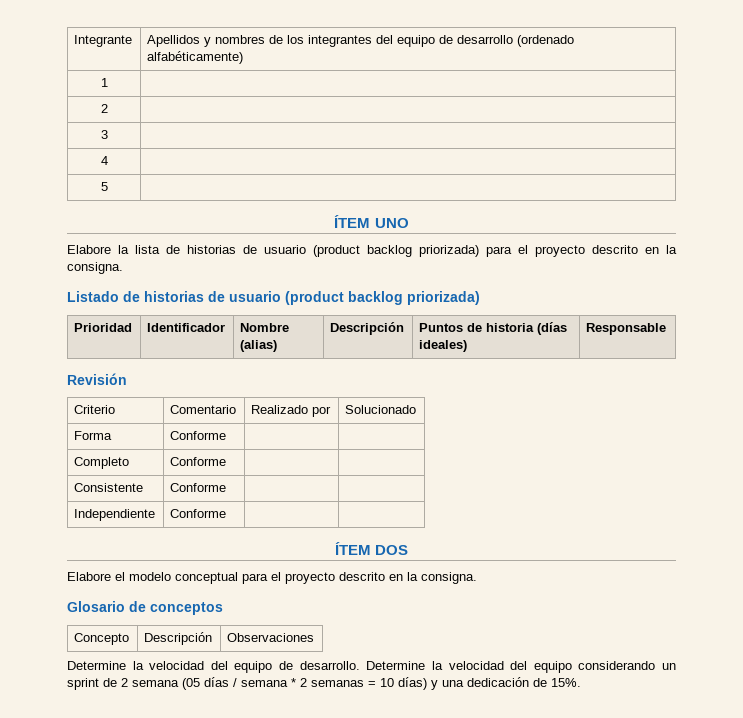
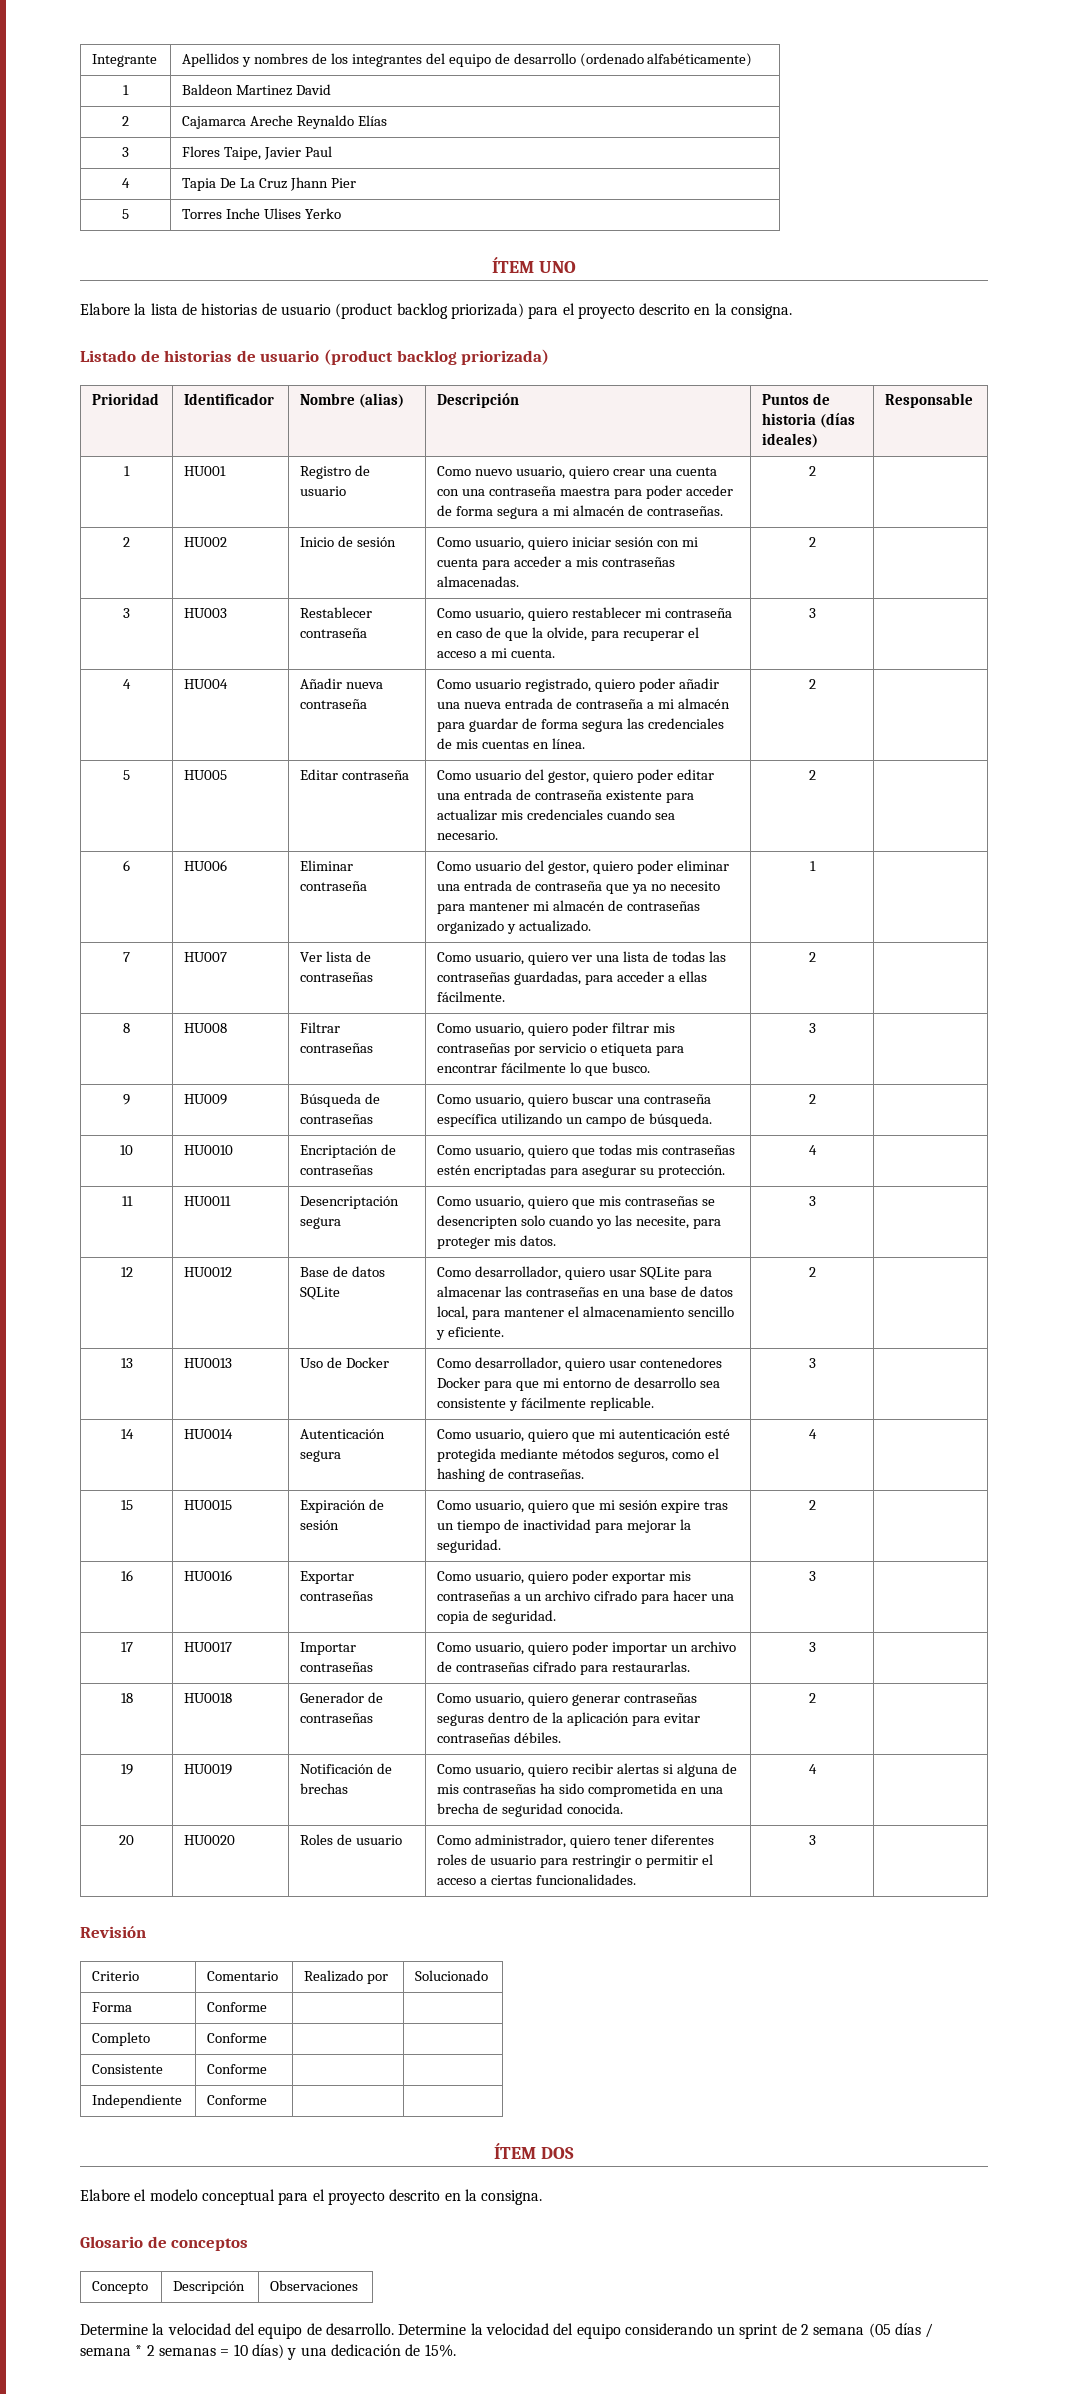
[100,104,108,113] [100,130,108,139] [100,156,108,165] [100,182,108,191] // 2 | // 3 | // 4 | // 5 | -> [182,84,332,96] [122,116,129,126] [182,115,388,129] [122,147,129,157] [182,146,333,160] [122,178,130,188] [182,177,356,191] [122,209,129,219] [182,208,342,219] Baldeon Martinez David // 2 | Cajamarca Areche Reynaldo Elías // 3 | Flores Taipe, Javier Paul // 4 | Tapia De La Cruz Jhann Pier // 5 | Torres Inche Ulises Yerko
(667, 329) none -> [124,466,130,476] [184,466,227,476] [300,465,371,479] [300,486,347,496] [437,466,717,479] [437,485,733,499] [437,505,723,519] [808,466,816,476] [123,537,130,547] [184,537,228,547] [300,536,397,547] [437,537,698,550] [437,556,675,570] [437,576,520,587] [808,537,816,547] [123,608,130,618] [184,608,228,618] [300,607,373,618] [300,628,368,638] [437,607,732,621] [437,627,699,641] [437,648,556,658] [808,608,816,618] [123,679,131,689] [184,679,229,689] [300,678,384,689] [300,699,368,709] [437,678,719,692] [437,698,730,709] [437,718,724,732] [437,738,586,749] [808,679,816,689] [123,770,130,780] [184,770,228,780] [300,769,410,780] [437,769,714,783] [437,789,694,803] [437,809,676,821] [437,830,499,840] [808,770,816,780] [123,860,130,871] [184,860,228,871] [300,860,354,871] [300,881,368,891] [437,860,729,874] [437,880,720,894] [437,900,700,914] [437,920,592,934] [809,861,816,871] [123,952,130,962] [184,952,228,962] [300,951,372,962] [300,972,374,982] [437,951,726,965] [437,971,707,985] [437,991,506,1002] [808,952,816,962] [123,1023,130,1033] [184,1023,228,1033] [300,1022,341,1033] [300,1043,374,1053] [437,1022,675,1036] [437,1043,684,1056] [437,1062,651,1076] [808,1023,816,1033] [123,1094,130,1105] [184,1094,228,1105] [300,1093,381,1107] [300,1114,374,1124] [437,1093,711,1107] [437,1113,712,1127] [808,1094,816,1104] [120,1145,133,1155] [184,1145,234,1155] [300,1144,397,1158] [300,1165,374,1175] [437,1144,735,1158] [437,1164,725,1178] [808,1145,817,1155] [121,1196,133,1206] [184,1196,232,1206] [300,1196,400,1209] [300,1217,342,1229] [437,1196,715,1209] [437,1215,721,1229] [437,1235,557,1249] [808,1196,816,1206] [120,1267,133,1277] [184,1267,233,1277] [300,1266,386,1277] [300,1287,341,1300] [437,1266,712,1280] [437,1286,733,1297] [437,1306,734,1320] [436,1327,505,1340] [808,1267,816,1277] [120,1358,133,1368] [184,1358,233,1368] [300,1357,390,1368] [437,1357,723,1371] [437,1377,720,1391] [437,1397,655,1411] [808,1358,816,1368] [120,1429,134,1439] [184,1429,234,1439] [300,1429,386,1439] [300,1450,342,1462] [437,1429,730,1442] [437,1448,719,1462] [437,1468,585,1482] [808,1429,817,1439] [120,1500,133,1510] [184,1500,233,1510] [300,1499,385,1513] [300,1520,340,1530] [437,1500,728,1513] [437,1519,691,1533] [437,1539,502,1553] [808,1500,816,1510] [120,1570,133,1581] [184,1570,233,1581] [300,1571,355,1584] [300,1591,374,1601] [437,1570,691,1584] [437,1590,734,1604] [437,1610,557,1624] [808,1571,816,1581] [120,1642,133,1652] [184,1642,233,1652] [300,1642,357,1655] [300,1662,374,1672] [437,1641,736,1655] [437,1661,691,1675] [808,1642,816,1652] [120,1693,133,1703] [184,1693,233,1703] [300,1692,384,1703] [300,1713,374,1723] [437,1693,698,1706] [437,1712,700,1726] [437,1732,562,1743] [808,1693,816,1703] [120,1764,133,1775] [184,1764,233,1775] [300,1763,393,1774] [300,1783,349,1794] [437,1763,737,1777] [437,1783,723,1797] [437,1803,624,1817] [808,1764,817,1774] [119,1835,134,1845] [184,1835,236,1845] [300,1834,403,1845] [437,1834,715,1848] [437,1854,713,1868] [437,1874,637,1885] [808,1835,816,1845] // 1 | HU001 | Registro de usuario | Como nuevo usuario, quiero crear una cuenta con una contraseña maestra para poder acceder de forma segura a mi almacén de contraseñas. | 2 | // 2 | HU002 | Inicio de sesión | Como usuario, quiero iniciar sesión con mi cuenta para acceder a mis contraseñas almacenadas. | 2 | // 3 | HU003 | Restablecer contraseña | Como usuario, quiero restablecer mi contraseña en caso de que la olvide, para recuperar el acceso a mi cuenta. | 3 | // 4 | HU004 | Añadir nueva contraseña | Como usuario registrado, quiero poder añadir una nueva entrada de contraseña a mi almacén para guardar de forma segura las credenciales de mis cuentas en línea. | 2 | // 5 | HU005 | Editar contraseña | Como usuario del gestor, quiero poder editar una entrada de contraseña existente para actualizar mis credenciales cuando sea necesario. | 2 | // 6 | HU006 | Eliminar contraseña | Como usuario del gestor, quiero poder eliminar una entrada de contraseña que ya no necesito para mantener mi almacén de contraseñas organizado y actualizado. | 1 | // 7 | HU007 | Ver lista de contraseñas | Como usuario, quiero ver una lista de todas las contraseñas guardadas, para acceder a ellas fácilmente. | 2 | // 8 | HU008 | Filtrar contraseñas | Como usuario, quiero poder filtrar mis contraseñas por servicio o etiqueta para encontrar fácilmente lo que busco. | 3 | // 9 | HU009 | Búsqueda de contraseñas | Como usuario, quiero buscar una contraseña específica utilizando un campo de búsqueda. | 2 | // 10 | HU0010 | Encriptación de contraseñas | Como usuario, quiero que todas mis contraseñas estén encriptadas para asegurar su protección. | 4 | // 11 | HU0011 | Desencriptación segura | Como usuario, quiero que mis contraseñas se desencripten solo cuando yo las necesite, para proteger mis datos. | 3 | // 12 | HU0012 | Base de datos SQLite | Como desarrollador, quiero usar SQLite para almacenar las contraseñas en una base de datos local, para mantener el almacenamiento sencillo y eficiente. | 2 | // 13 | HU0013 | Uso de Docker | Como desarrollador, quiero usar contenedores Docker para que mi entorno de desarrollo sea consistente y fácilmente replicable. | 3 | // 14 | HU0014 | Autenticación segura | Como usuario, quiero que mi autenticación esté protegida mediante métodos seguros, como el hashing de contraseñas. | 4 | // 15 | HU0015 | Expiración de sesión | Como usuario, quiero que mi sesión expire tras un tiempo de inactividad para mejorar la seguridad. | 2 | // 16 | HU0016 | Exportar contraseñas | Como usuario, quiero poder exportar mis contraseñas a un archivo cifrado para hacer una copia de seguridad. | 3 | // 17 | HU0017 | Importar contraseñas | Como usuario, quiero poder importar un archivo de contraseñas cifrado para restaurarlas. | 3 | // 18 | HU0018 | Generador de contraseñas | Como usuario, quiero generar contraseñas seguras dentro de la aplicación para evitar contraseñas débiles. | 2 | // 19 | HU0019 | Notificación de brechas | Como usuario, quiero recibir alertas si alguna de mis contraseñas ha sido comprometida en una brecha de seguridad conocida. | 4 | // 20 | HU0020 | Roles de usuario | Como administrador, quiero tener diferentes roles de usuario para restringir o permitir el acceso a ciertas funcionalidades. | 3 |

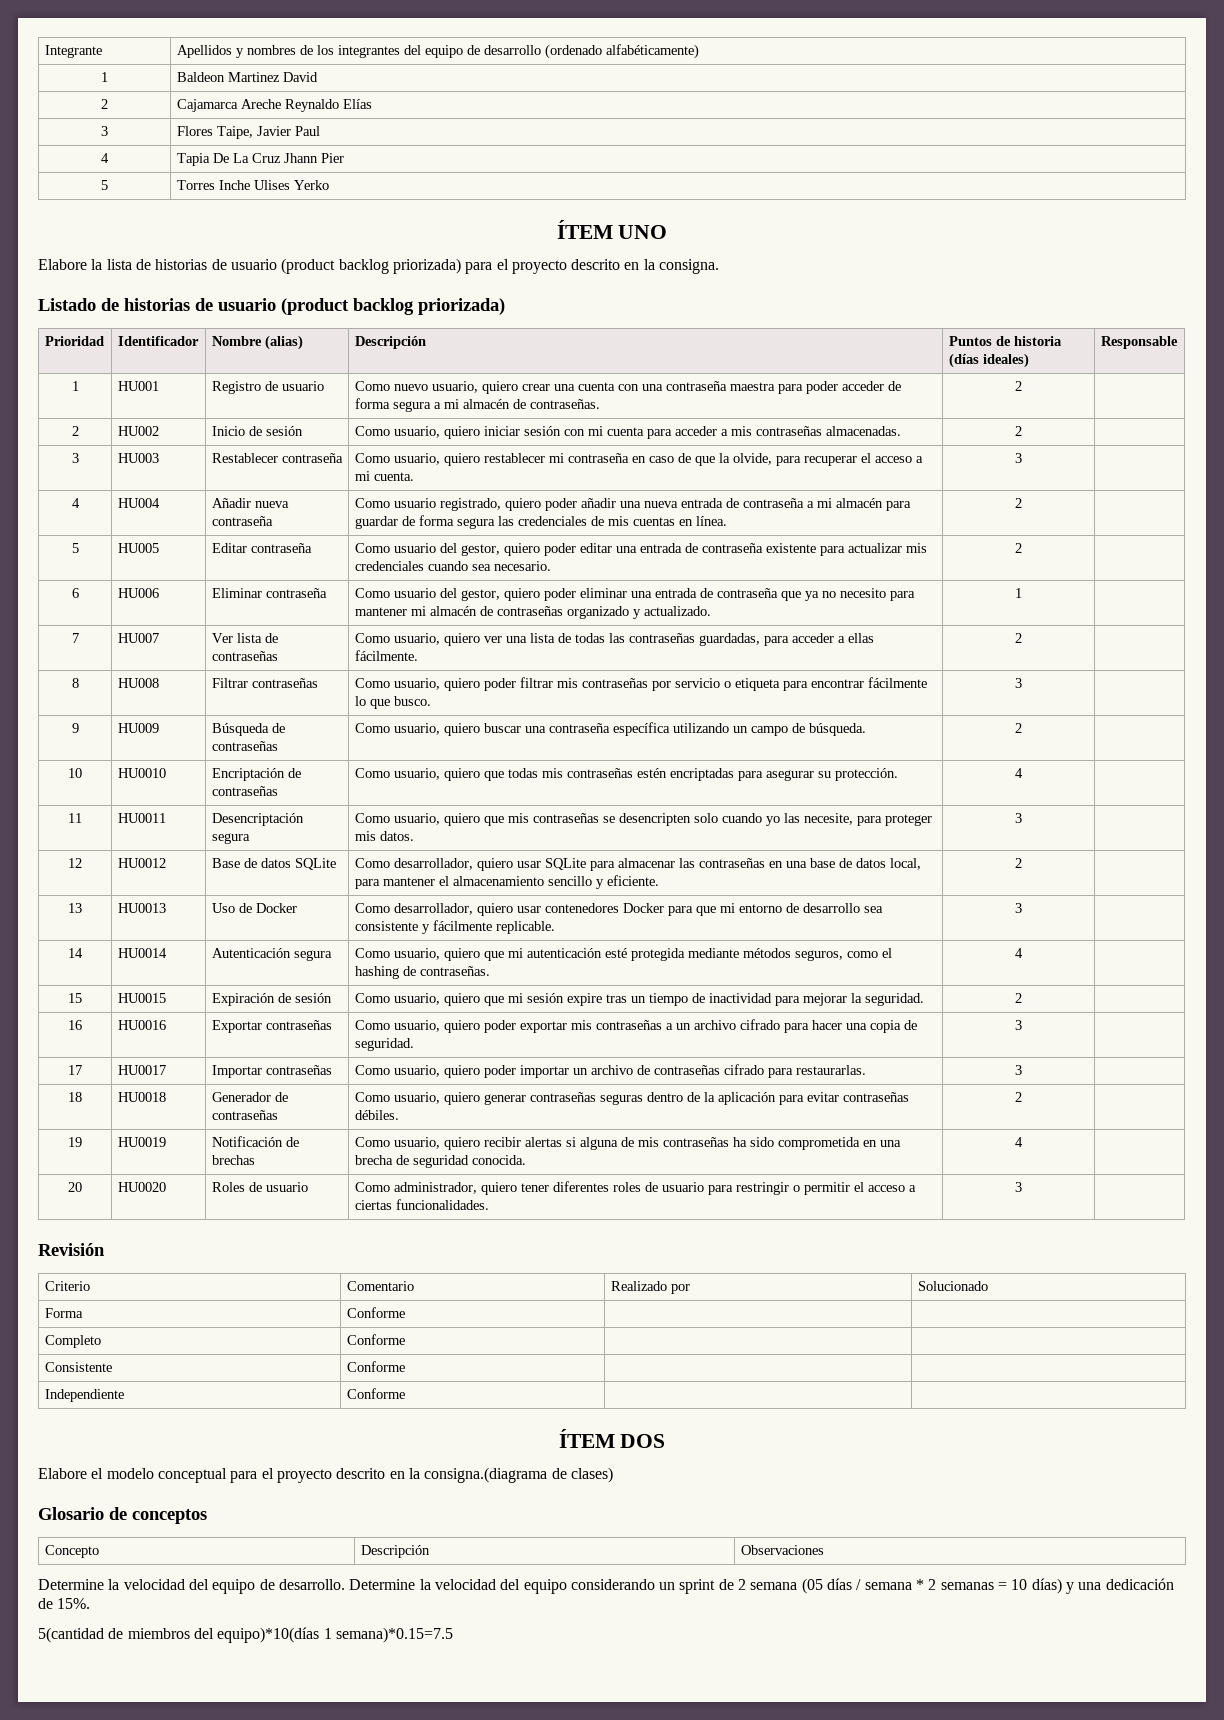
[481,2190,543,2205] consigna. -> [424,1467,613,1483] consigna.(diagrama de clases)
(456, 2350) none -> [38,1627,453,1643] // 5(cantidad de miembros del equipo)*10(días 1 semana)*0.15=7.5

